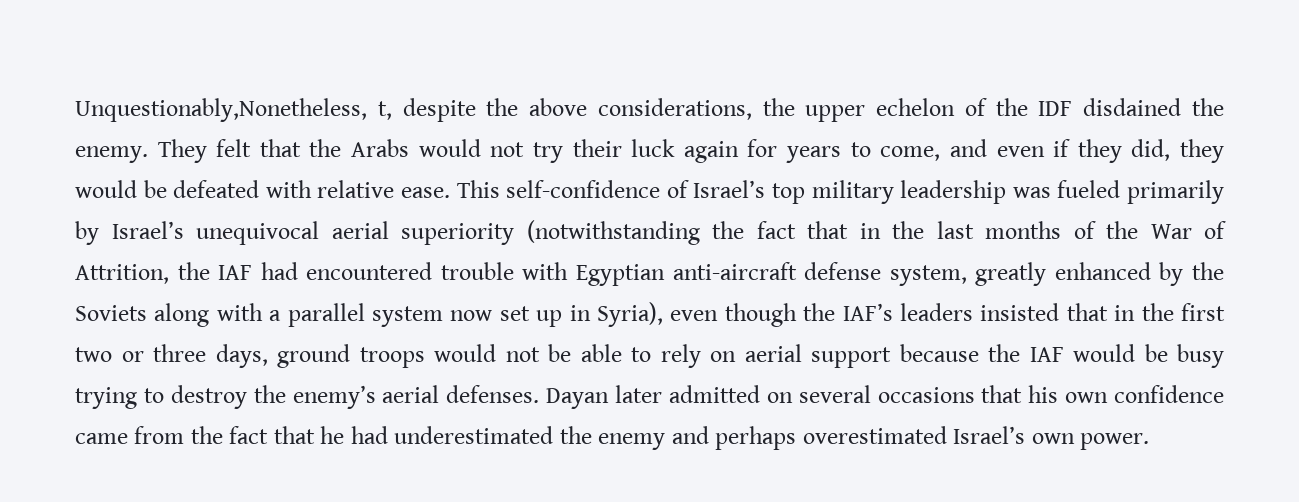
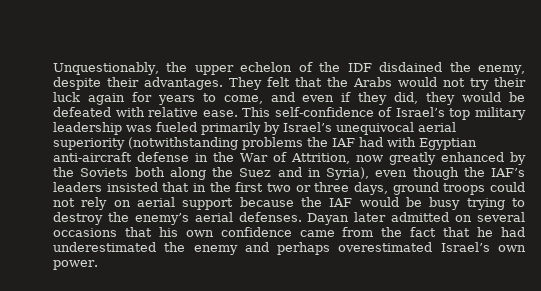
[75,98,752,122] Unquestionably,Nonetheless, t, despite the above considerations, -> [53,62,159,75] Unquestionably,
[75,146,148,163] enemy. -> [478,65,526,75] [53,77,223,90] enemy, despite their advantages.
[712,221,1226,239] [75,262,967,286] the fact that in the last months of the War of Attrition, the IAF had encountered trouble with Egyptian anti-aircraft defense system, -> [242,137,477,150] [53,152,383,164] problems the IAF had with Egyptian anti-aircraft defense in the War of Attrition, now
[154,303,563,327] along with a parallel system now set up -> [134,167,302,180] both along the Suez and
[434,344,651,362] would not be able to -> [490,182,525,192] [53,198,75,207] could not

